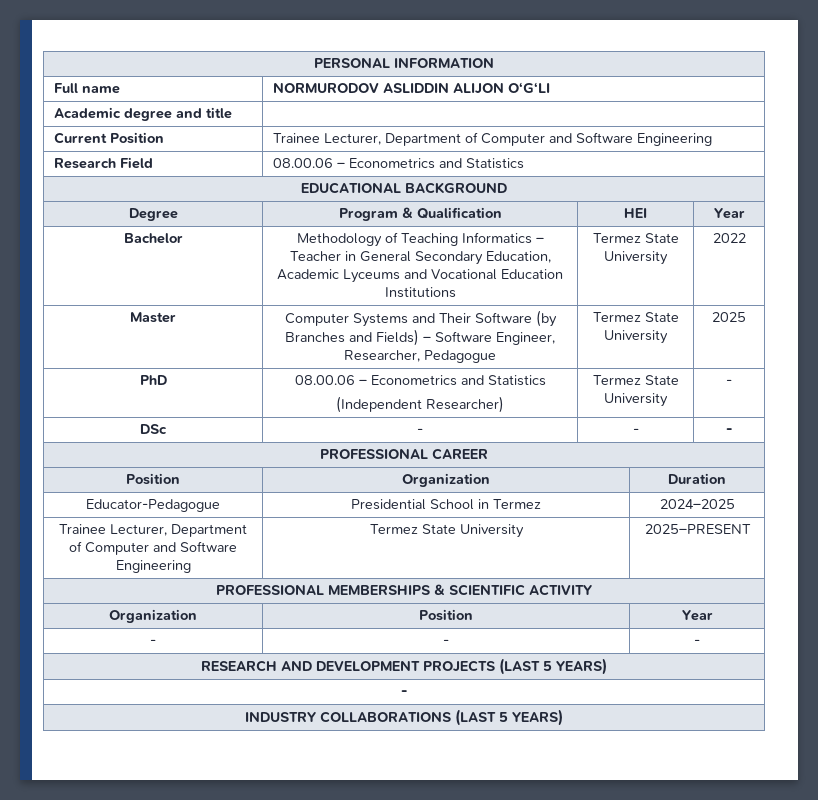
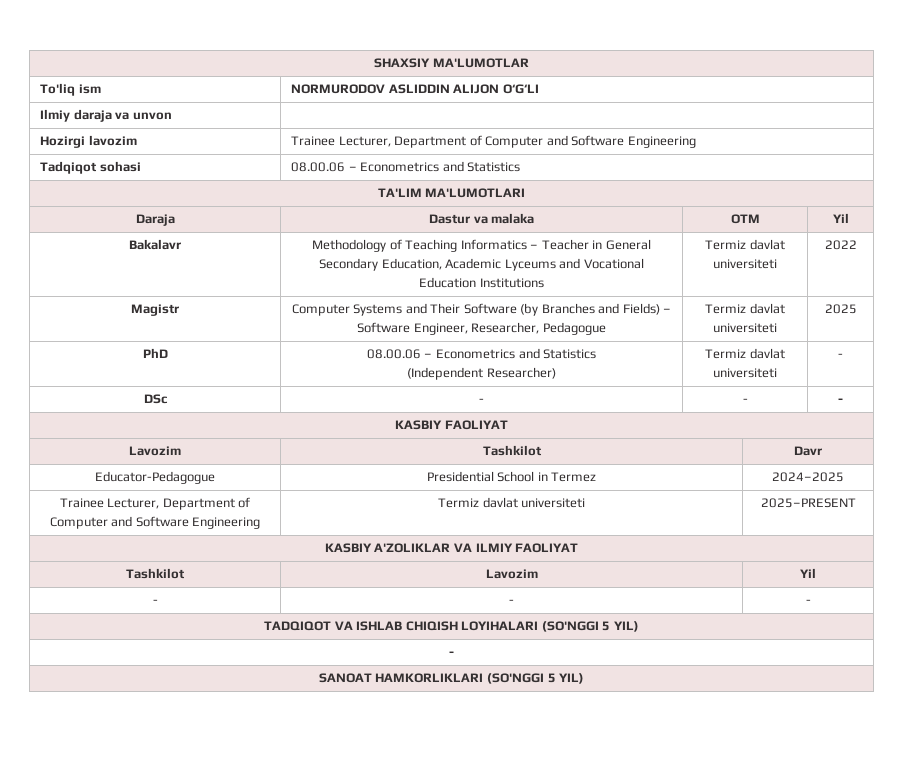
[314,58,494,68] [53,83,120,94] PERSONAL INFORMATION // Full name -> [374,58,529,68] [40,83,101,96] SHAXSIY MA'LUMOTLAR // To'liq ism
[53,107,232,121] [53,132,164,144] Academic degree and title | // Current Position -> [40,109,172,122] [40,135,137,148] Ilmiy daraja va unvon | // Hozirgi lavozim
[53,157,153,169] [272,158,524,169] [301,182,507,194] [128,208,178,221] [338,207,502,221] [624,208,647,218] [713,208,745,219] [123,233,183,244] Research Field | 08.00.06 – Econometrics and Statistics // EDUCATIONAL BACKGROUND // Degree | Program & Qualification | HEI | Year // Bachelor -> [40,161,141,174] [291,161,521,172] [377,188,526,198] [135,214,175,226] [428,213,535,224] [730,214,760,224] [832,213,849,223] [129,239,181,250] Tadqiqot sohasi | 08.00.06 – Econometrics and Statistics // TA'LIM MA'LUMOTLARI // Daraja | Dastur va malaka | OTM | Yil // Bakalavr
[592,233,679,243] [604,251,668,265] Termez State University -> [705,239,785,250] [713,259,777,269] Termiz davlat universiteti
[130,312,176,323] Master -> [131,304,179,316] Magistr
[592,312,679,322] [604,330,668,344] Termez State University -> [705,303,785,314] [713,323,777,333] Termiz davlat universiteti
[592,375,679,385] [604,393,668,407] Termez State University -> [705,348,785,359] [713,368,777,378] Termiz davlat universiteti
[320,448,488,460] [126,473,180,485] [402,473,490,487] [668,473,726,484] PROFESSIONAL CAREER // Position | Organization | Duration -> [395,420,508,430] [129,446,181,456] [482,445,542,456] [794,446,822,456] KASBIY FAOLIYAT // Lavozim | Tashkilot | Davr
[369,524,524,538] [644,524,751,534] [216,584,593,596] [109,609,197,623] [419,609,473,621] [681,610,713,621] [150,639,156,645] [443,639,449,645] [694,639,700,645] [201,658,607,675] [401,690,407,696] [245,709,563,726] Termez State University | 2025–PRESENT // PROFESSIONAL MEMBERSHIPS & SCIENTIFIC ACTIVITY // Organization | Position | Year // - | - | - // RESEARCH AND DEVELOPMENT PROJECTS (LAST 5 YEARS) // - // INDUSTRY COLLABORATIONS (LAST 5 YEARS) -> [437,497,586,508] [760,498,856,508] [324,543,579,553] [126,568,185,579] [485,569,538,579] [800,568,816,578] [152,599,158,604] [508,599,514,604] [805,599,811,604] [264,621,639,632] [449,651,454,656] [318,673,585,684] Termiz davlat universiteti | 2025–PRESENT // KASBIY A'ZOLIKLAR VA ILMIY FAOLIYAT // Tashkilot | Lavozim | Yil // - | - | - // TADQIQOT VA ISHLAB CHIQISH LOYIHALARI (SO'NGGI 5 YIL) // - // SANOAT HAMKORLIKLARI (SO'NGGI 5 YIL)

